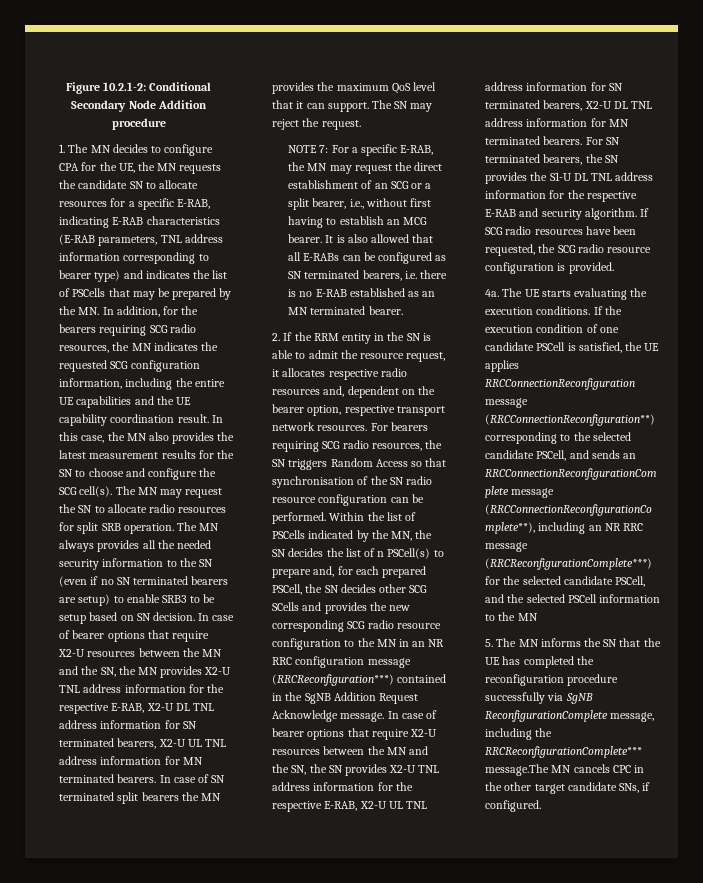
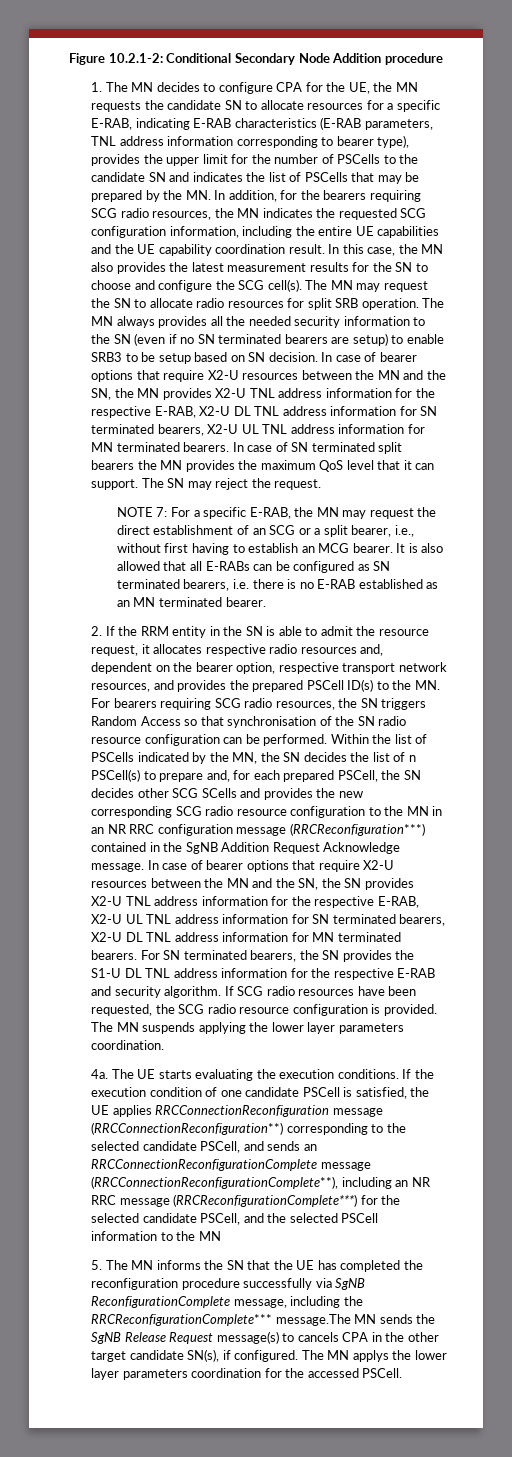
[94,270,121,282] type) -> [377,135,410,148] [90,154,419,166] [90,172,166,182] type), provides the upper limit for the number of PSCells to the candidate SN
[317,425,368,431] resources. -> [90,679,440,692] resources, and provides the prepared PSCell ID(s) to the MN.
(614, 268) none -> [90,1022,404,1034] [90,1040,164,1050] The MN suspends applying the lower layer parameters coordination.
[573,764,631,773] cancels CPC -> [379,1314,436,1324] [90,1331,369,1344] sends the SgNB Release Request message(s) to cancels CPA
[618,783,639,793] SNs, -> [187,1349,220,1362] SN(s),
(542, 806) none -> [301,1350,447,1362] [90,1368,403,1380] The MN applys the lower layer parameters coordination for the accessed PSCell.

